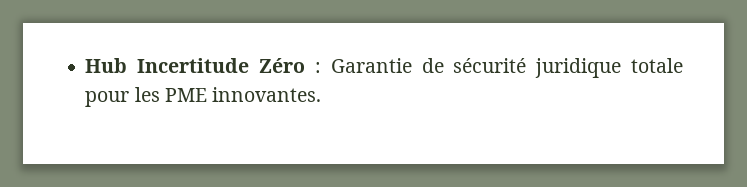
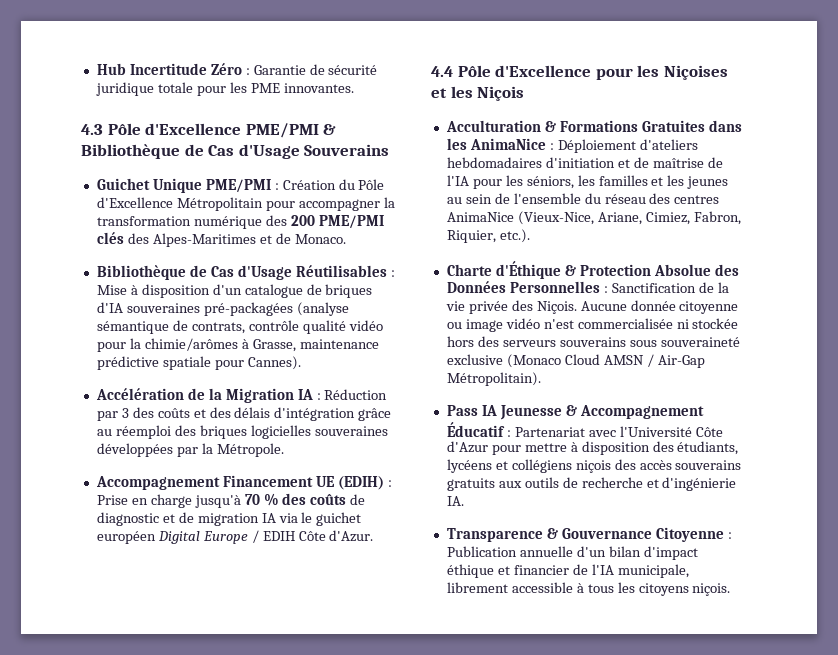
(322, 94) none -> [81,123,337,138] [81,144,390,159] [96,178,385,193] [96,197,395,211] [96,215,384,229] [96,232,346,247] [96,265,395,280] [96,284,373,298] [96,302,349,316] [96,320,383,334] [96,338,379,352] [96,356,301,370] [95,388,388,403] [96,407,392,421] [96,425,388,439] [96,443,284,457] [95,475,392,490] [96,493,366,508] [96,512,362,526] [96,530,374,544] [431,65,728,80] [431,86,525,101] [445,120,742,132] [446,138,698,153] [446,157,723,168] [446,175,729,189] [446,193,720,204] [446,211,741,225] [446,229,530,243] [446,261,739,279] [446,281,729,293] [445,300,739,314] [446,318,739,332] [446,336,740,347] [446,354,705,368] [446,372,541,386] [446,405,704,420] [446,422,723,437] [446,441,739,455] [446,459,742,473] [446,477,737,491] [446,496,464,506] [446,527,732,542] [446,546,698,560] [446,564,689,578] [446,582,731,596] // 4.3 Pôle d'Excellence PME/PMI & Bibliothèque de Cas d'Usage Souverains // Guichet Unique PME/PMI : Création du Pôle d'Excellence Métropolitain pour accompagner la transformation numérique des 200 PME/PMI clés des Alpes-Maritimes et de Monaco. // Bibliothèque de Cas d'Usage Réutilisables : Mise à disposition d'un catalogue de briques d'IA souveraines pré-packagées (analyse sémantique de contrats, contrôle qualité vidéo pour la chimie/arômes à Grasse, maintenance prédictive spatiale pour Cannes). // Accélération de la Migration IA : Réduction par 3 des coûts et des délais d'intégration grâce au réemploi des briques logicielles souveraines développées par la Métropole. // Accompagnement Financement UE (EDIH) : Prise en charge jusqu'à 70 % des coûts de diagnostic et de migration IA via le guichet européen Digital Europe / EDIH Côte d'Azur. // 4.4 Pôle d'Excellence pour les Niçoises et les Niçois // Acculturation & Formations Gratuites dans les AnimaNice : Déploiement d'ateliers hebdomadaires d'initiation et de maîtrise de l'IA pour les séniors, les familles et les jeunes au sein de l'ensemble du réseau des centres AnimaNice (Vieux-Nice, Ariane, Cimiez, Fabron, Riquier, etc.). // Charte d'Éthique & Protection Absolue des Données Personnelles : Sanctification de la vie privée des Niçois. Aucune donnée citoyenne ou image vidéo n'est commercialisée ni stockée hors des serveurs souverains sous souveraineté exclusive (Monaco Cloud AMSN / Air-Gap Métropolitain). // Pass IA Jeunesse & Accompagnement Éducatif : Partenariat avec l'Université Côte d'Azur pour mettre à disposition des étudiants, lycéens et collégiens niçois des accès souverains gratuits aux outils de recherche et d'ingénierie IA. // Transparence & Gouvernance Citoyenne : Publication annuelle d'un bilan d'impact éthique et financier de l'IA municipale, librement accessible à tous les citoyens niçois.

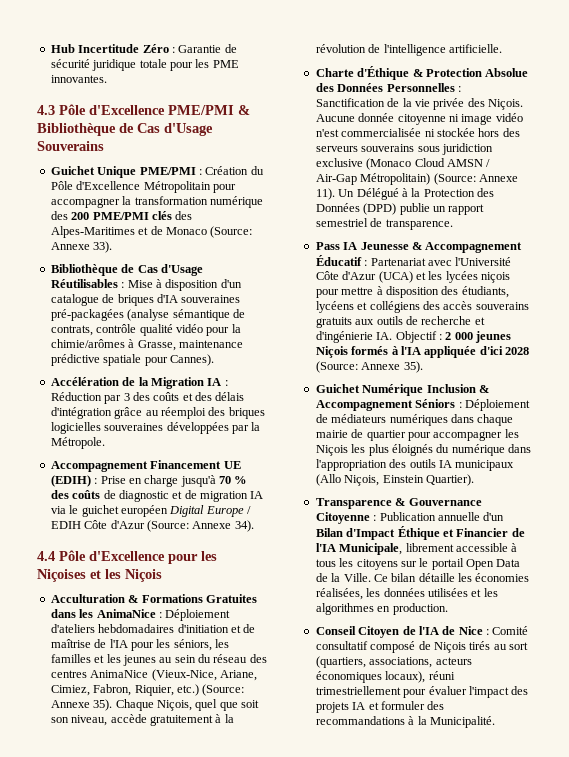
[294,234,346,244] Monaco. -> [165,226,253,238] [50,241,113,253] Monaco (Source: Annexe 33).
[329,530,374,542] d'Azur. -> [110,520,254,532] d'Azur (Source: Annexe 34).
[494,193,581,204] de l'ensemble -> (196, 659) none
[499,229,530,243] etc.). -> [176,684,245,696] [50,699,259,711] [50,714,234,726] [315,44,502,56] etc.) (Source: Annexe 35). Chaque Niçois, quel que soit son niveau, accède gratuitement à la révolution de l'intelligence artificielle.
[446,322,462,329] ou -> [448,114,459,122] ni
[660,337,740,347] souveraineté -> [441,143,493,155] juridiction
[446,372,541,386] Métropolitain). -> [360,173,518,185] [315,188,494,200] [315,203,485,215] [315,218,453,230] Métropolitain) (Source: Annexe 11). Un Délégué à la Protection des Données (DPD) publie un rapport semestriel de transparence.
(488, 447) none -> [378,271,510,283] (UCA) et les lycées niçois
[575,460,611,473] niçois -> (420, 307) none
(464, 501) none -> [395,331,511,343] [315,346,529,358] [315,361,423,373] [315,384,489,396] [315,399,530,411] [315,414,514,426] [315,429,519,441] [315,444,531,456] [315,459,515,471] [315,474,474,486] Objectif : 2 000 jeunes Niçois formés à l'IA appliquée d'ici 2028 (Source: Annexe 35). // Guichet Numérique Inclusion & Accompagnement Séniors : Déploiement de médiateurs numériques dans chaque mairie de quartier pour accompagner les Niçois les plus éloignés du numérique dans l'appropriation des outils IA municipaux (Allo Niçois, Einstein Quartier).
[608,546,698,560] [446,564,689,578] bilan d'impact éthique et financier de l'IA municipale, -> [315,526,525,540] [315,543,403,555] Bilan d'Impact Éthique et Financier de l'IA Municipale,
[692,583,731,596] niçois. -> [400,558,521,570] [315,573,530,582] [315,588,498,600] [315,603,448,615] [315,626,529,638] [315,641,528,653] [315,656,472,668] [315,671,455,683] [315,686,529,698] [315,701,445,713] [315,716,495,728] sur le portail Open Data de la Ville. Ce bilan détaille les économies réalisées, les données utilisées et les algorithmes en production. // Conseil Citoyen de l'IA de Nice : Comité consultatif composé de Niçois tirés au sort (quartiers, associations, acteurs économiques locaux), réuni trimestriellement pour évaluer l'impact des projets IA et formuler des recommandations à la Municipalité.

